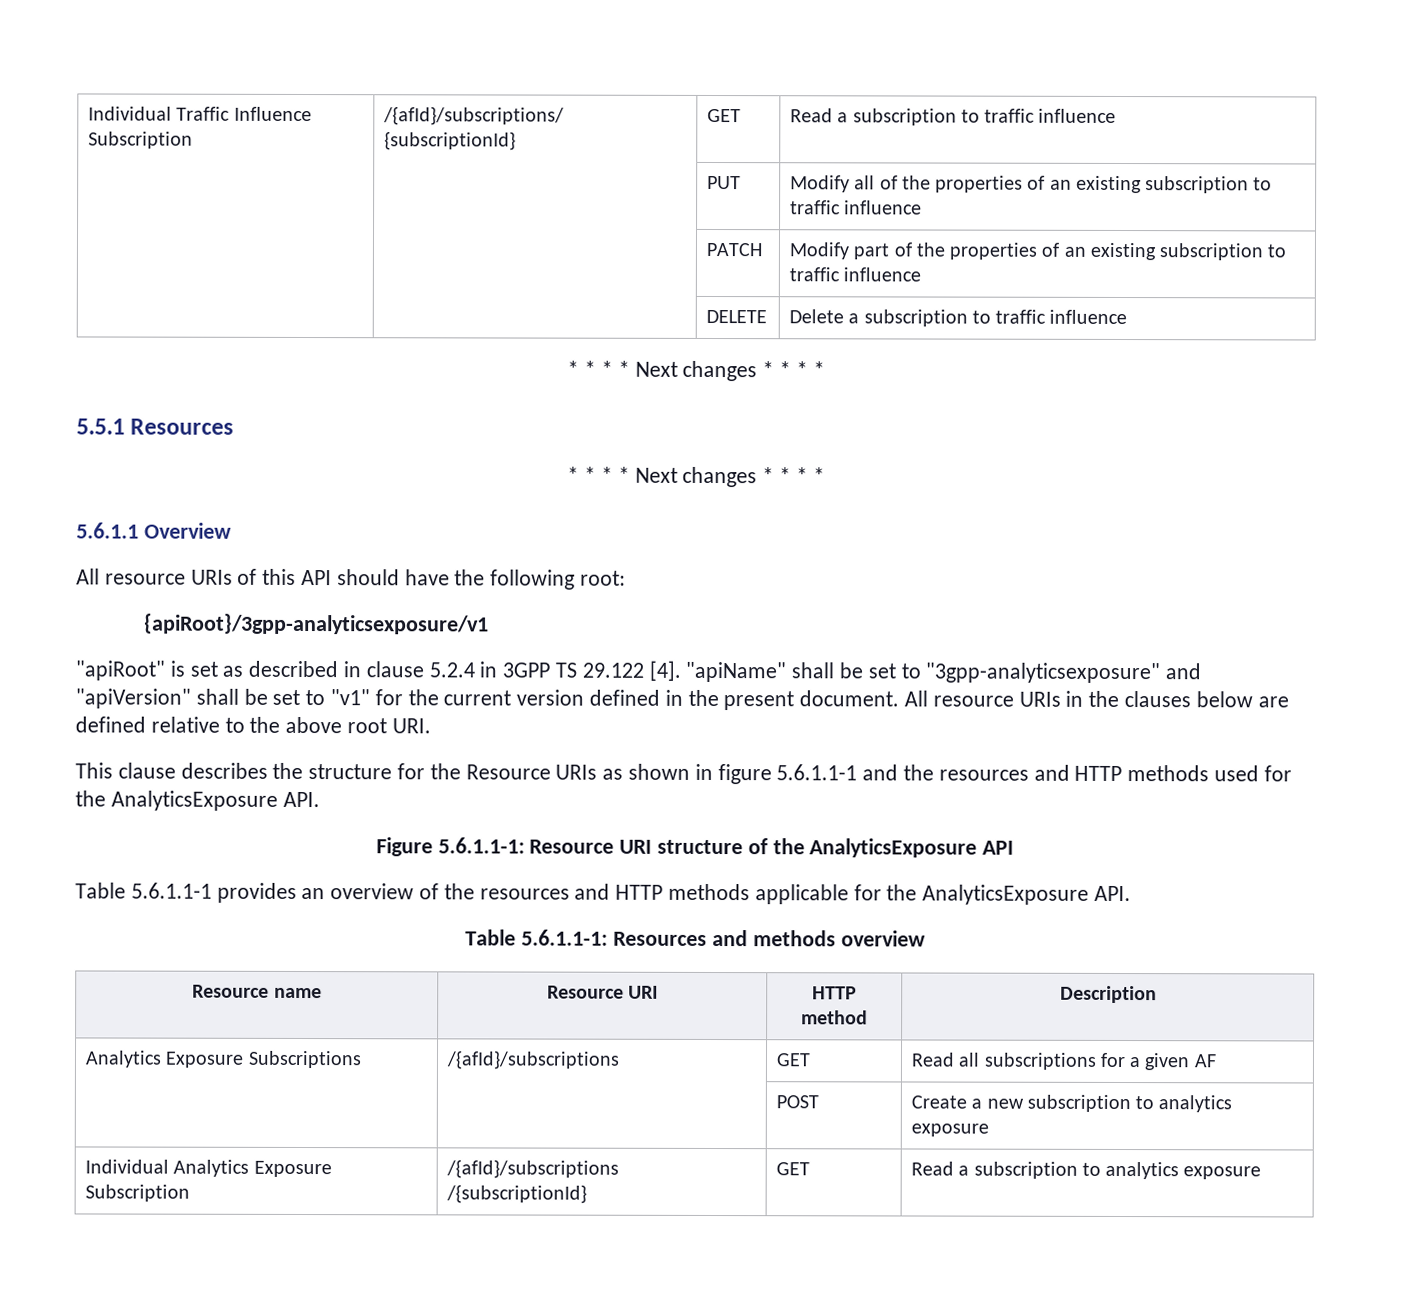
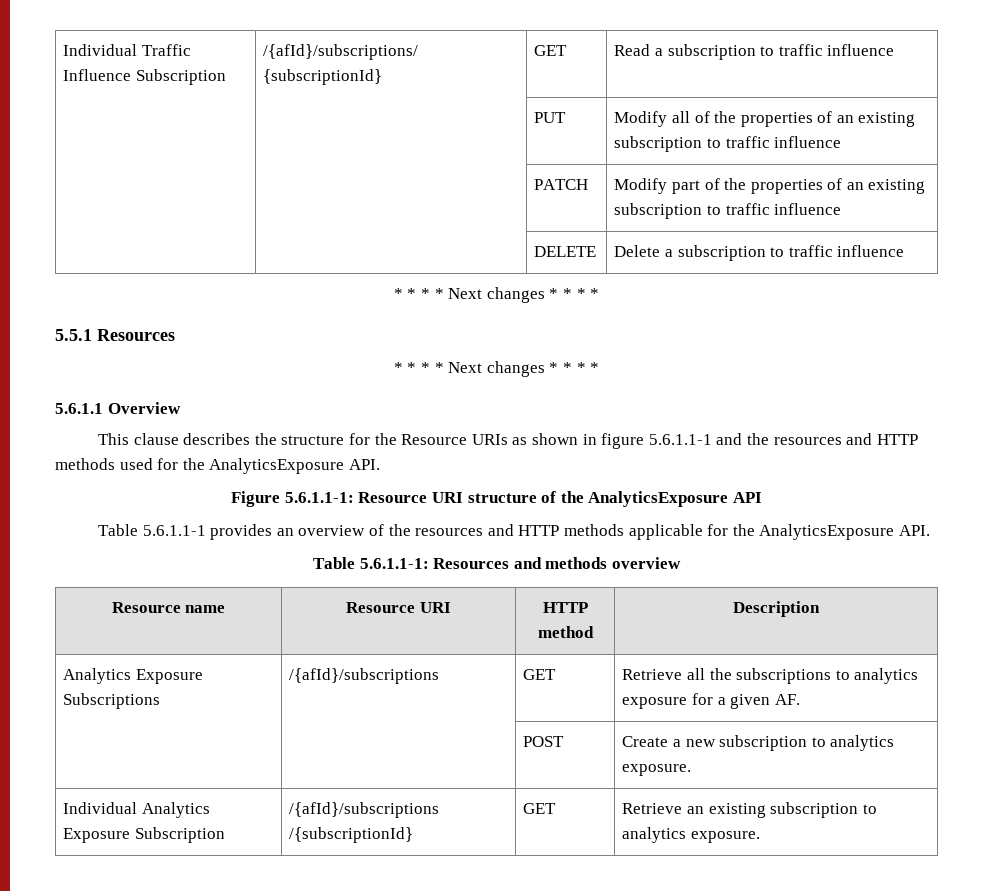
[76,568,627,590] [143,613,489,635] [75,660,1202,684] [75,688,1289,711] [75,716,431,734] // All resource URIs of this API should have the following root: // {apiRoot}/3gpp-analyticsexposure/v1 // "apiRoot" is set as described in clause 5.2.4 in 3GPP TS 29.122 [4]. "apiName" shall be set to "3gpp-analyticsexposure" and "apiVersion" shall be set to "v1" for the current version defined in the present document. All resource URIs in the clauses below are defined relative to the above root URI. -> (181, 408) none
[910,1052,1097,1070] Read all subscriptions -> [622,668,919,684] [622,697,688,709] Retrieve all the subscriptions to analytics exposure
[1193,1054,1217,1068] AF -> [774,694,800,705] AF.
[910,1123,989,1137] exposure -> [622,764,692,776] exposure.
[910,1161,1262,1180] Read a subscription to analytics exposure -> [622,802,877,818] [622,827,760,843] Retrieve an existing subscription to analytics exposure.

